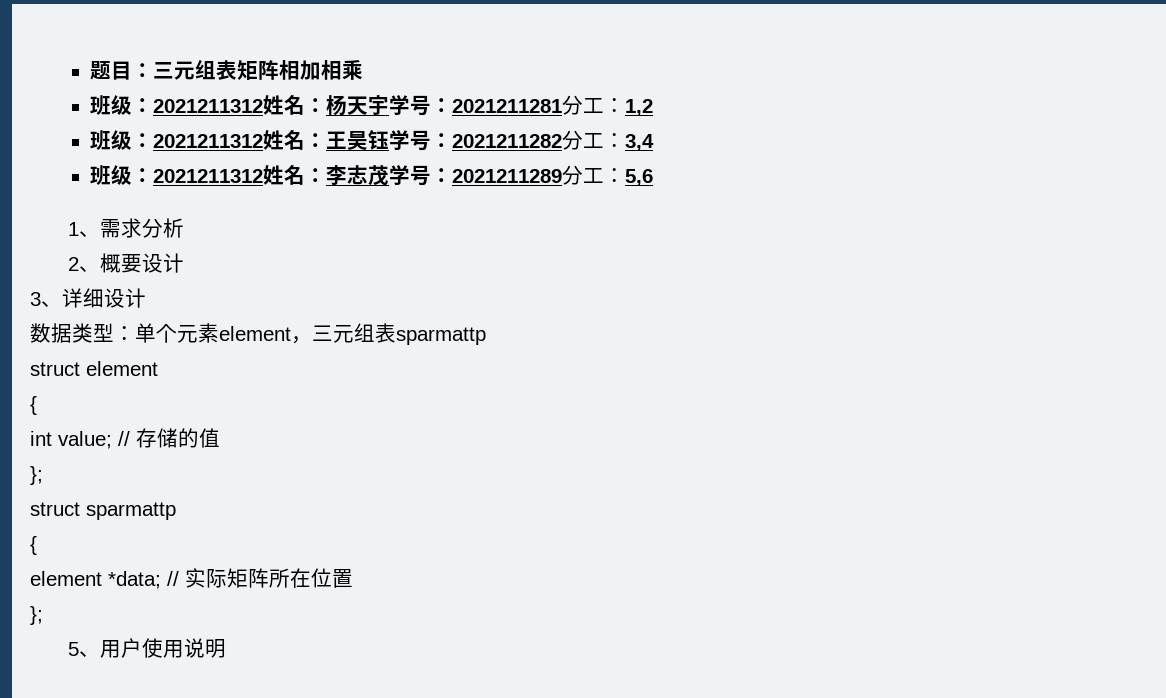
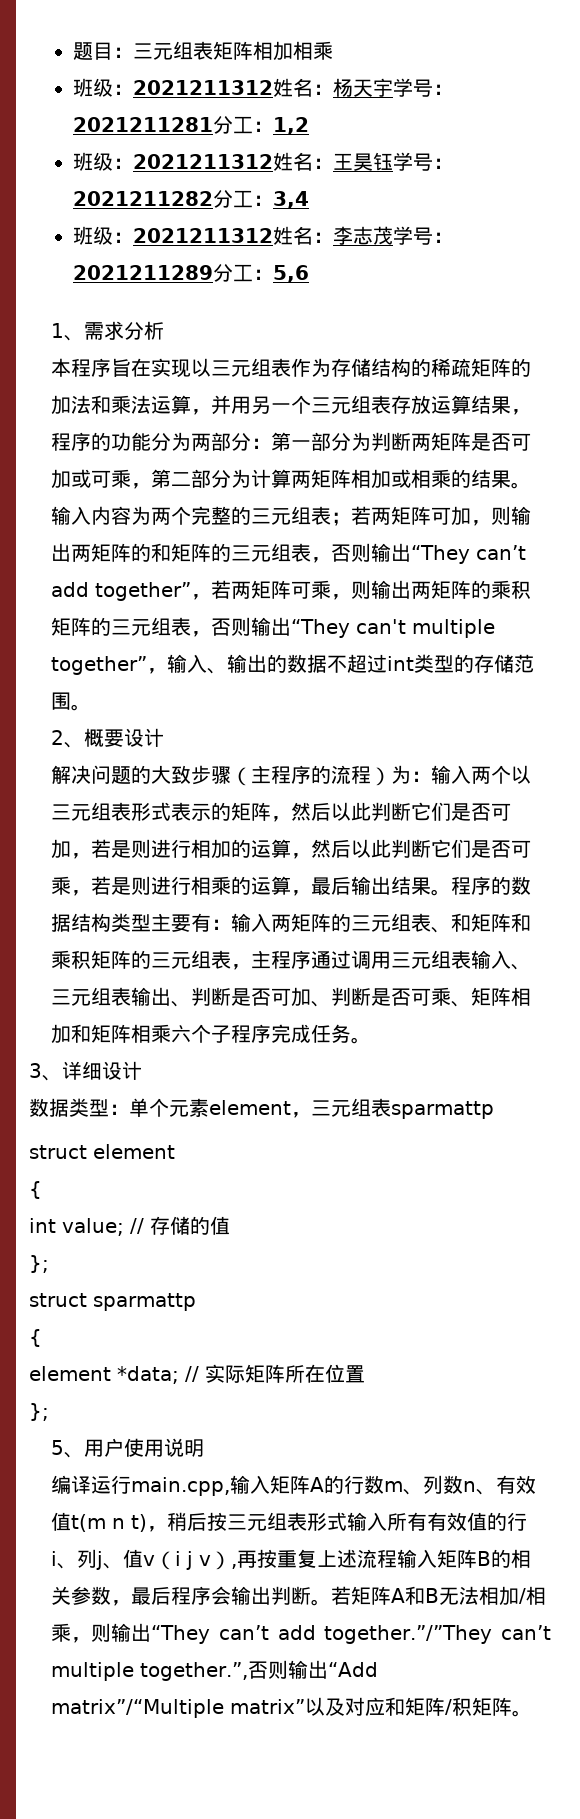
[67,253,184,273] 2、概要设计 -> [51,358,532,378] [51,395,532,415] [51,432,532,451] [51,469,532,489] [51,506,532,526] [51,543,527,564] [51,580,532,601] [51,617,496,638] [51,654,535,675] [51,692,92,711] [51,728,165,748] [51,765,532,786] [51,802,512,822] [51,839,532,859] [51,876,532,896] [51,913,532,933] [51,950,532,970] [51,987,532,1007] [51,1024,372,1044] 本程序旨在实现以三元组表作为存储结构的稀疏矩阵的加法和乘法运算，并用另一个三元组表存放运算结果，程序的功能分为两部分：第一部分为判断两矩阵是否可加或可乘，第二部分为计算两矩阵相加或相乘的结果。输入内容为两个完整的三元组表；若两矩阵可加，则输出两矩阵的和矩阵的三元组表，否则输出“They can’t add together”，若两矩阵可乘，则输出两矩阵的乘积矩阵的三元组表，否则输出“They can't multiple together”，输入、输出的数据不超过int类型的存储范围。 // 2、概要设计 // 解决问题的大致步骤（主程序的流程）为：输入两个以三元组表形式表示的矩阵，然后以此判断它们是否可加，若是则进行相加的运算，然后以此判断它们是否可乘，若是则进行相乘的运算，最后输出结果。程序的数据结构类型主要有：输入两矩阵的三元组表、和矩阵和乘积矩阵的三元组表，主程序通过调用三元组表输入、三元组表输出、判断是否可加、判断是否可乘、矩阵相加和矩阵相乘六个子程序完成任务。
(226, 648) none -> [51,1475,537,1496] [51,1512,528,1532] [51,1549,532,1570] [51,1586,547,1606] [51,1623,551,1644] [51,1660,379,1681] [51,1697,533,1718] // 编译运行main.cpp,输入矩阵A的行数m、列数n、有效值t(m n t)，稍后按三元组表形式输入所有有效值的行i、列j、值v（i j v）,再按重复上述流程输入矩阵B的相关参数，最后程序会输出判断。若矩阵A和B无法相加/相乘，则输出“They can’t add together.”/”They can’t multiple together.”,否则输出“Add matrix”/“Multiple matrix”以及对应和矩阵/积矩阵。

